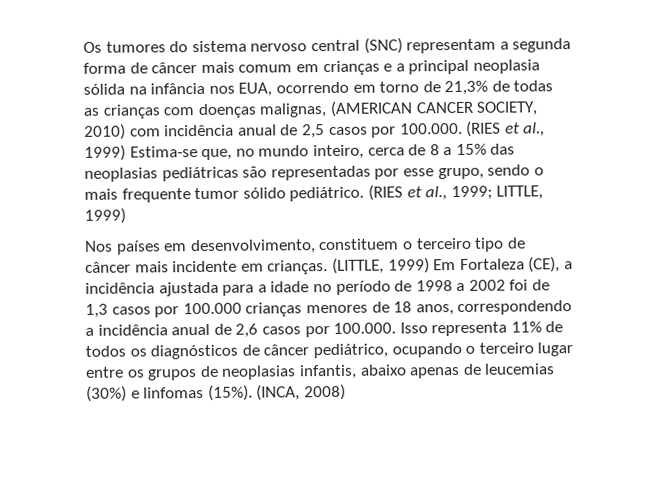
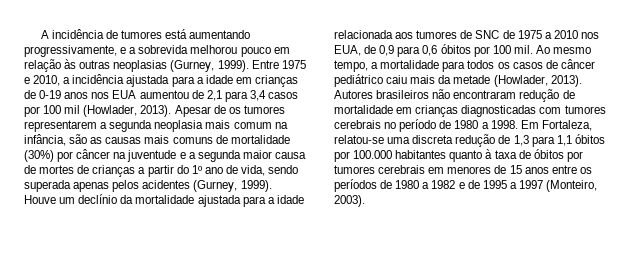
[83,37,572,54] [83,59,540,76] [83,80,554,97] [83,100,539,119] [84,120,546,140] [84,143,516,161] [84,164,544,182] [84,184,544,203] [84,207,126,224] [84,237,526,255] [85,256,561,275] Os tumores do sistema nervoso central (SNC) representam a segunda forma de câncer mais comum em crianças e a principal neoplasia sólida na infância nos EUA, ocorrendo em torno de 21,3% de todas as crianças com doenças malignas, (AMERICAN CANCER SOCIETY, 2010) com incidência anual de 2,5 casos por 100.000. (RIES et al., 1999) Estima-se que, no mundo inteiro, cerca de 8 a 15% das neoplasias pediátricas são representadas por esse grupo, sendo o mais frequente tumor sólido pediátrico. (RIES et al., 1999; LITTLE, 1999) // Nos países em desenvolvimento, constituem o terceiro tipo de câncer mais incidente em crianças. (LITTLE, 1999) Em Fortaleza (CE), -> [40,29,251,39] [24,45,290,57] [24,59,306,72] [24,75,61,86] A incidência de tumores está aumentando progressivamente, e a sobrevida melhorou pouco em relação às outras neoplasias (Gurney, 1999). Entre 1975 e 2010,
[312,279,551,295] [85,300,573,318] [85,321,564,338] [85,342,574,360] [85,363,556,381] [86,383,346,402] no período de 1998 a 2002 foi de 1,3 casos por 100.000 crianças menores de 18 anos, correspondendo a incidência anual de 2,6 casos por 100.000. Isso representa 11% de todos os diagnósticos de câncer pediátrico, ocupando o terceiro lugar entre os grupos de neoplasias infantis, abaixo apenas de leucemias (30%) e linfomas (15%). (INCA, 2008) -> [235,75,298,87] [24,90,299,102] [24,105,285,117] [24,120,288,132] [24,134,290,146] [24,149,306,162] [24,165,299,177] [24,180,272,192] [24,194,304,207] [334,30,599,39] [334,44,592,57] [334,59,595,72] [334,74,582,87] [334,89,575,102] [334,105,606,117] [334,119,592,132] [334,134,605,147] [334,149,583,162] [334,165,592,174] [334,179,598,192] [334,195,365,207] em crianças de 0-19 anos nos EUA aumentou de 2,1 para 3,4 casos por 100 mil (Howlader, 2013). Apesar de os tumores representarem a segunda neoplasia mais comum na infância, são as causas mais comuns de mortalidade (30%) por câncer na juventude e a segunda maior causa de mortes de crianças a partir do 1º ano de vida, sendo superada apenas pelos acidentes (Gurney, 1999). Houve um declínio da mortalidade ajustada para a idade relacionada aos tumores de SNC de 1975 a 2010 nos EUA, de 0,9 para 0,6 óbitos por 100 mil. Ao mesmo tempo, a mortalidade para todos os casos de câncer pediátrico caiu mais da metade (Howlader, 2013). Autores brasileiros não encontraram redução de mortalidade em crianças diagnosticadas com tumores cerebrais no período de 1980 a 1998. Em Fortaleza, relatou-se uma discreta redução de 1,3 para 1,1 óbitos por 100.000 habitantes quanto à taxa de óbitos por tumores cerebrais em menores de 15 anos entre os períodos de 1980 a 1982 e de 1995 a 1997 (Monteiro, 2003).

